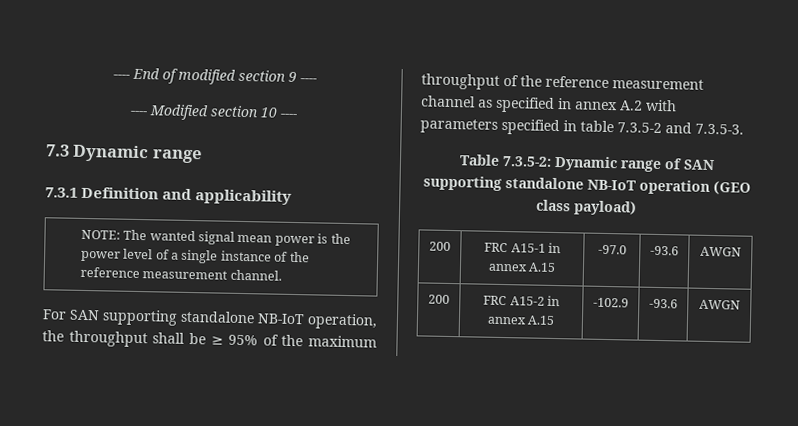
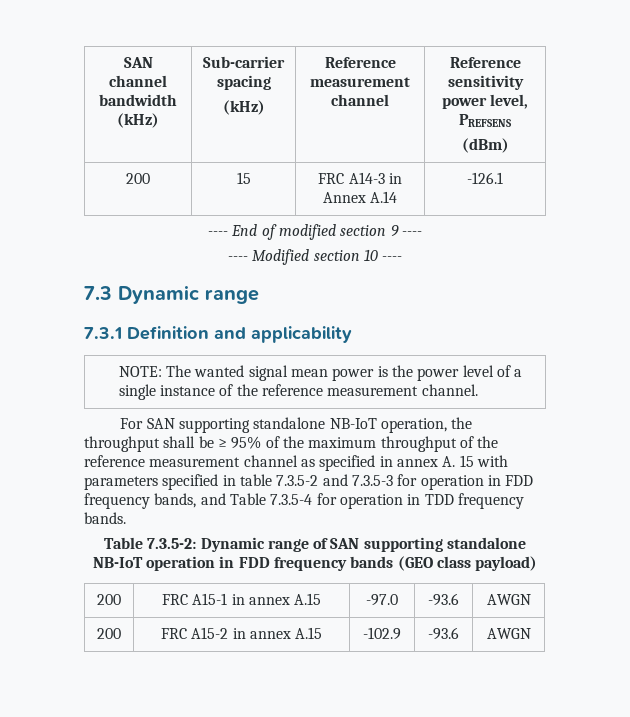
(112, 76) none -> [123,57,153,68] [109,75,167,87] [99,94,177,106] [117,113,159,128] [203,56,285,68] [216,75,271,90] [222,100,265,115] [324,57,396,68] [310,77,410,87] [331,94,389,106] [449,57,521,68] [447,75,524,90] [441,94,529,109] [459,114,512,127] [461,138,509,153] [126,173,150,184] [236,172,251,184] [318,172,402,184] [322,191,398,203] [467,172,503,184] SAN channel bandwidth (kHz) | Sub-carrier spacing // (kHz) | Reference measurement channel | Reference sensitivity power level, PREFSENS // (dBm) // 200 | 15 | FRC A14-3 in Annex A.14 | -126.1 //
[620,100,643,111] A.2 -> [442,455,474,467] A. 15
[695,123,744,135] 7.3.5-3. -> [351,474,534,490] [84,493,524,509] [84,512,126,524] 7.3.5-3 for operation in FDD frequency bands, and Table 7.3.5-4 for operation in TDD frequency bands.
(710, 187) none -> [219,556,394,571] in FDD frequency bands

